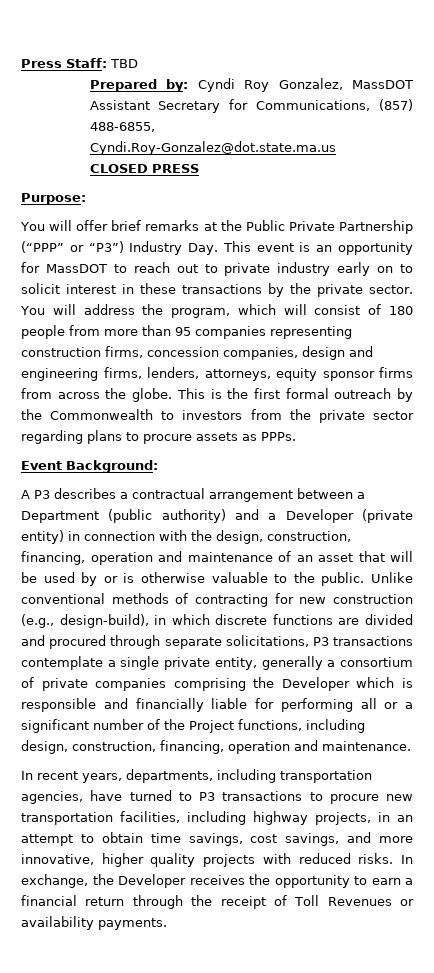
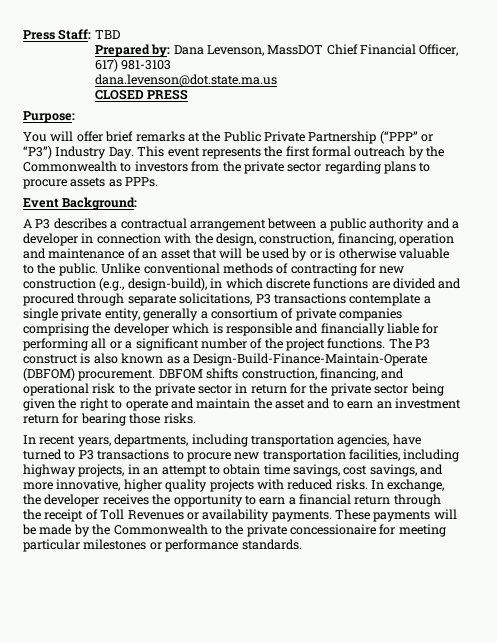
[197,78,413,92] [89,99,413,113] [89,122,155,132] [89,141,336,155] Cyndi Roy Gonzalez, MassDOT Assistant Secretary for Communications, (857) 488-6855, // Cyndi.Roy-Gonzalez@dot.state.ma.us -> [173,44,459,56] [94,59,172,72] [94,74,277,87] Dana Levenson, MassDOT Chief Financial Officer, 617) 981-3103 // dana.levenson@dot.state.ma.us
[299,242,414,255] [21,262,413,276] [21,283,414,297] [20,304,414,318] [21,325,352,339] [21,346,373,360] [21,367,413,381] [21,388,222,402] is an opportunity for MassDOT to reach out to private industry early on to solicit interest in these transactions by the private sector. You will address the program, which will consist of 180 people from more than 95 companies representing construction firms, concession companies, design and engineering firms, lenders, attorneys, equity sponsor firms from across the globe. This is -> [201,147,261,159] represents
[21,509,413,523] [21,530,64,544] Department (public authority) and a Developer (private entity) -> [330,218,460,231] [23,233,78,246] public authority and a developer
[281,677,350,691] Developer -> [113,323,169,336] developer
[189,719,365,733] [21,740,411,754] Project functions, including design, construction, financing, operation and maintenance. -> [286,338,431,351] [23,353,428,366] [23,368,405,381] [23,383,444,396] [23,398,461,411] [23,413,196,426] project functions. The P3 construct is also known as a Design-Build-Finance-Maintain-Operate (DBFOM) procurement. DBFOM shifts construction, financing, and operational risk to the private sector in return for the private sector being given the right to operate and maintain the asset and to earn an investment return for bearing those risks.
[118,874,186,888] Developer -> [44,494,100,507] developer
(167, 924) none -> [335,509,457,522] [22,524,446,537] [23,539,302,552] These payments will be made by the Commonwealth to the private concessionaire for meeting particular milestones or performance standards.

